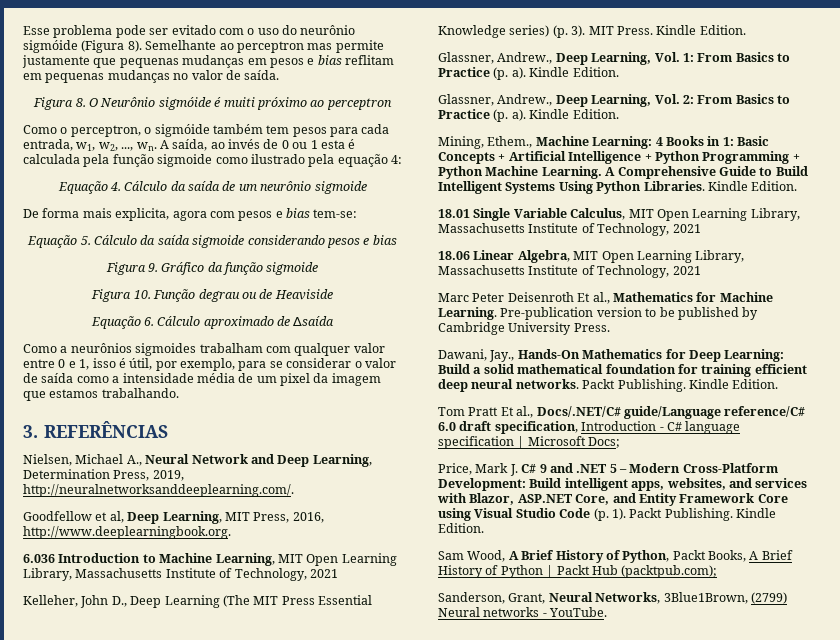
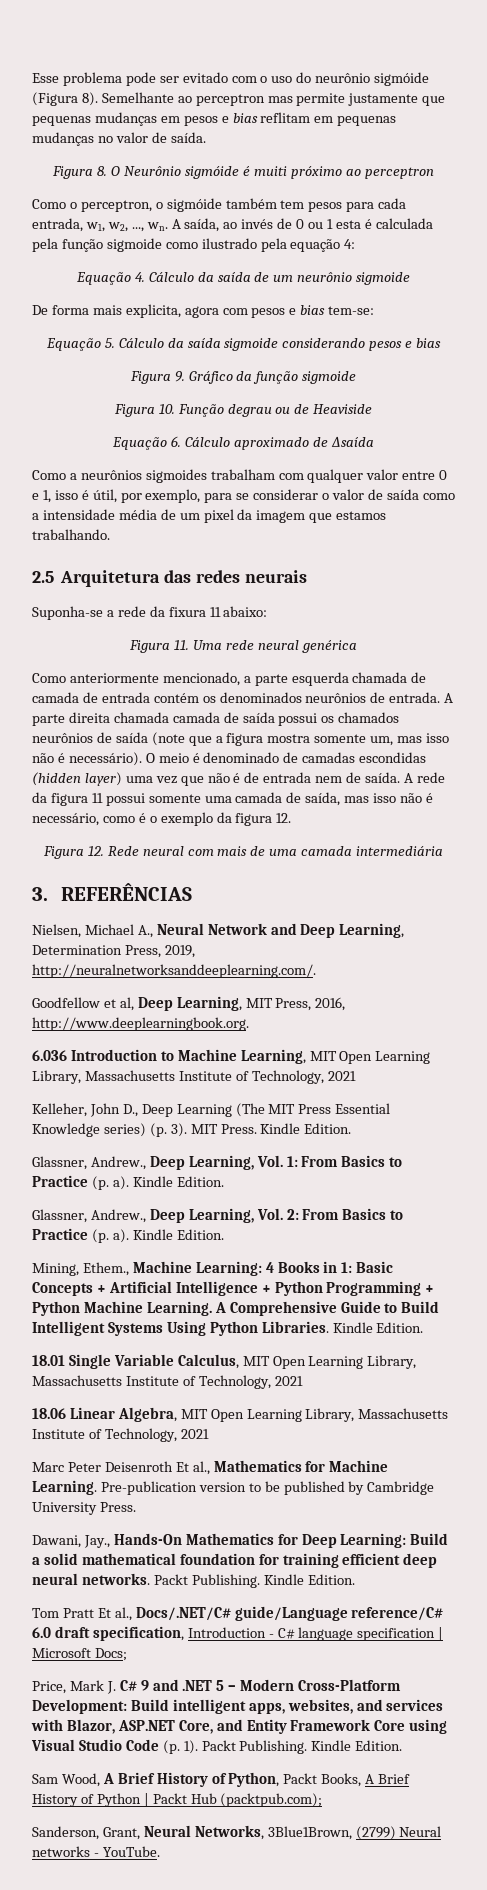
(179, 393) none -> [32,570,307,587] [32,606,268,620] [129,640,357,653] [32,672,427,686] [32,692,454,703] [32,712,400,726] [32,732,450,746] [32,752,427,766] [32,772,445,786] [32,792,433,806] [32,812,292,826] [42,846,444,859] // 2.5 Arquitetura das redes neurais // Suponha-se a rede da fixura 11 abaixo: // Figura 11. Uma rede neural genérica // Como anteriormente mencionado, a parte esquerda chamada de camada de entrada contém os denominados neurônios de entrada. A parte direita chamada camada de saída possui os chamados neurônios de saída (note que a figura mostra somente um, mas isso não é necessário). O meio é denominado de camadas escondidas (hidden layer) uma vez que não é de entrada nem de saída. A rede da figura 11 possui somente uma camada de saída, mas isso não é necessário, como é o exemplo da figura 12. // Figura 12. Rede neural com mais de uma camada intermediária

